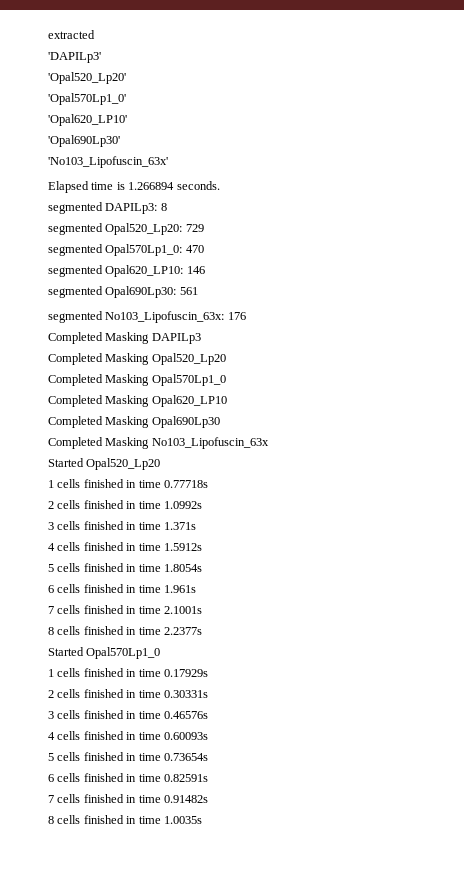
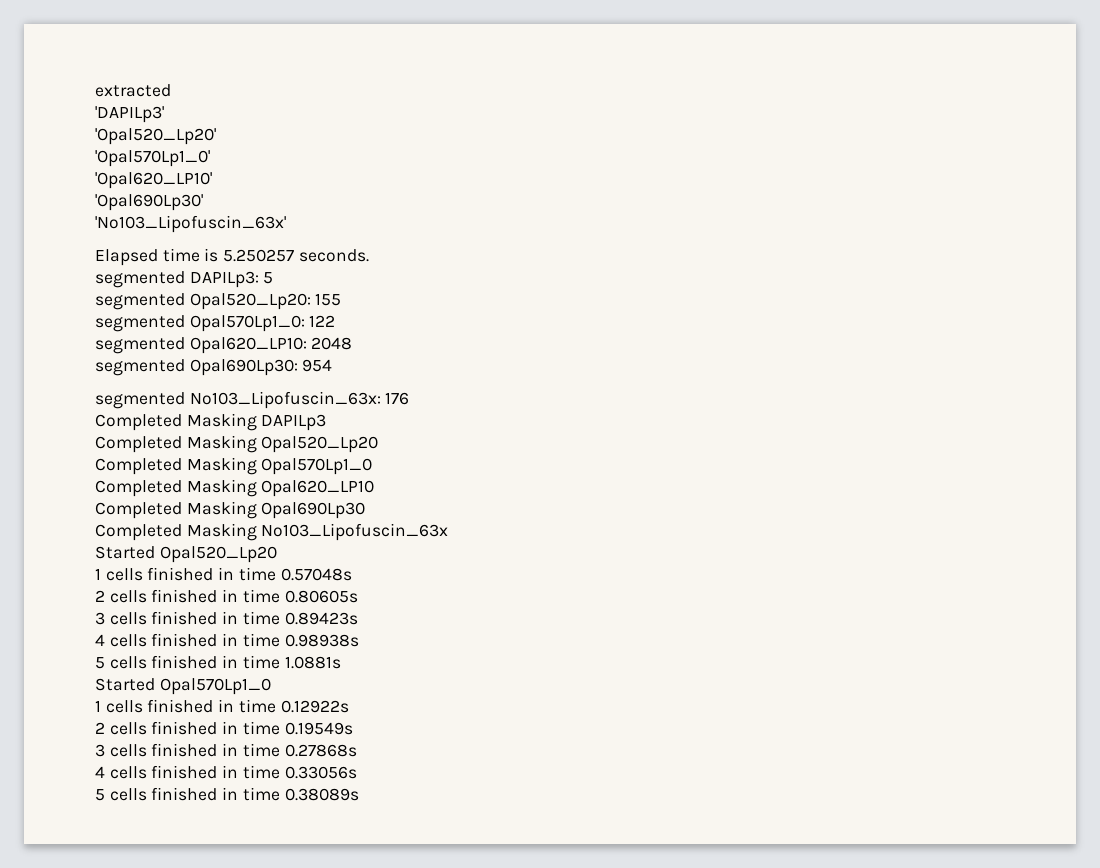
[128,182,175,190] 1.266894 -> [223,249,295,262] 5.250257
[160,203,167,211] 8 -> [263,272,274,284] 5
[185,224,204,232] 729 -> [315,293,342,306] 155
[185,245,204,253] 470 -> [309,315,336,327] 122
[186,266,205,274] 146 -> [311,337,353,350] 2048
[179,287,198,295] 561 -> [302,359,333,372] 954
[163,480,208,488] [48,500,202,509] [48,521,196,530] [48,542,202,551] [48,563,202,572] [48,584,196,593] [48,605,202,614] [48,626,202,635] 0.77718s // 2 cells finished in time 1.0992s // 3 cells finished in time 1.371s // 4 cells finished in time 1.5912s // 5 cells finished in time 1.8054s // 6 cells finished in time 1.961s // 7 cells finished in time 2.1001s // 8 cells finished in time 2.2377s -> [280,568,352,581] [95,589,358,603] [95,611,358,625] [95,633,359,647] [95,655,341,669] 0.57048s // 2 cells finished in time 0.80605s // 3 cells finished in time 0.89423s // 4 cells finished in time 0.98938s // 5 cells finished in time 1.0881s
[163,669,208,677] [48,689,208,698] [48,710,208,719] [48,731,208,740] [48,752,208,761] [48,773,208,782] [48,794,208,803] [48,815,202,824] 0.17929s // 2 cells finished in time 0.30331s // 3 cells finished in time 0.46576s // 4 cells finished in time 0.60093s // 5 cells finished in time 0.73654s // 6 cells finished in time 0.82591s // 7 cells finished in time 0.91482s // 8 cells finished in time 1.0035s -> [280,700,349,713] [95,721,353,735] [95,743,357,757] [95,765,357,779] [95,787,359,801] 0.12922s // 2 cells finished in time 0.19549s // 3 cells finished in time 0.27868s // 4 cells finished in time 0.33056s // 5 cells finished in time 0.38089s

